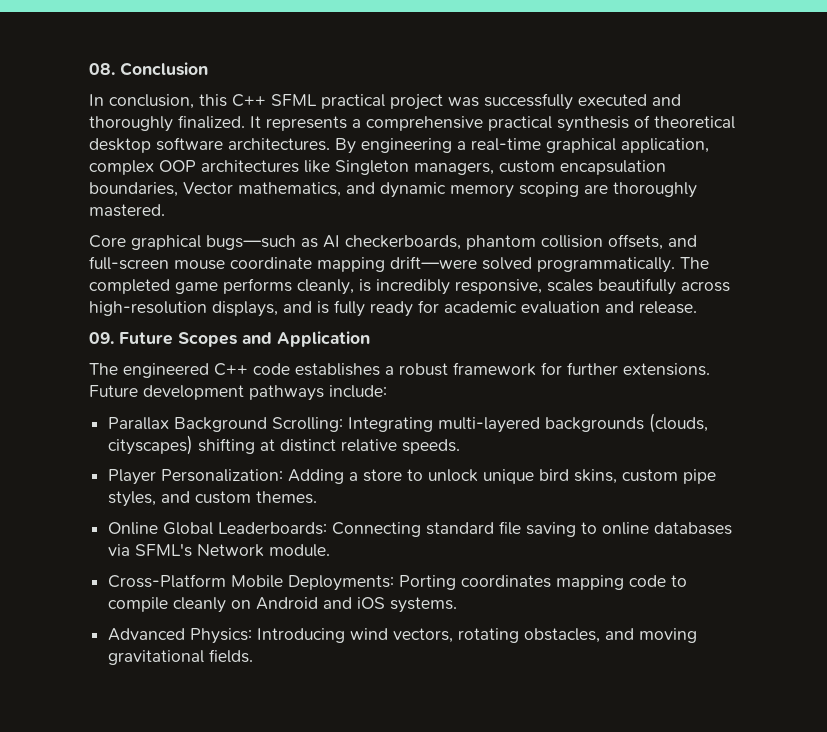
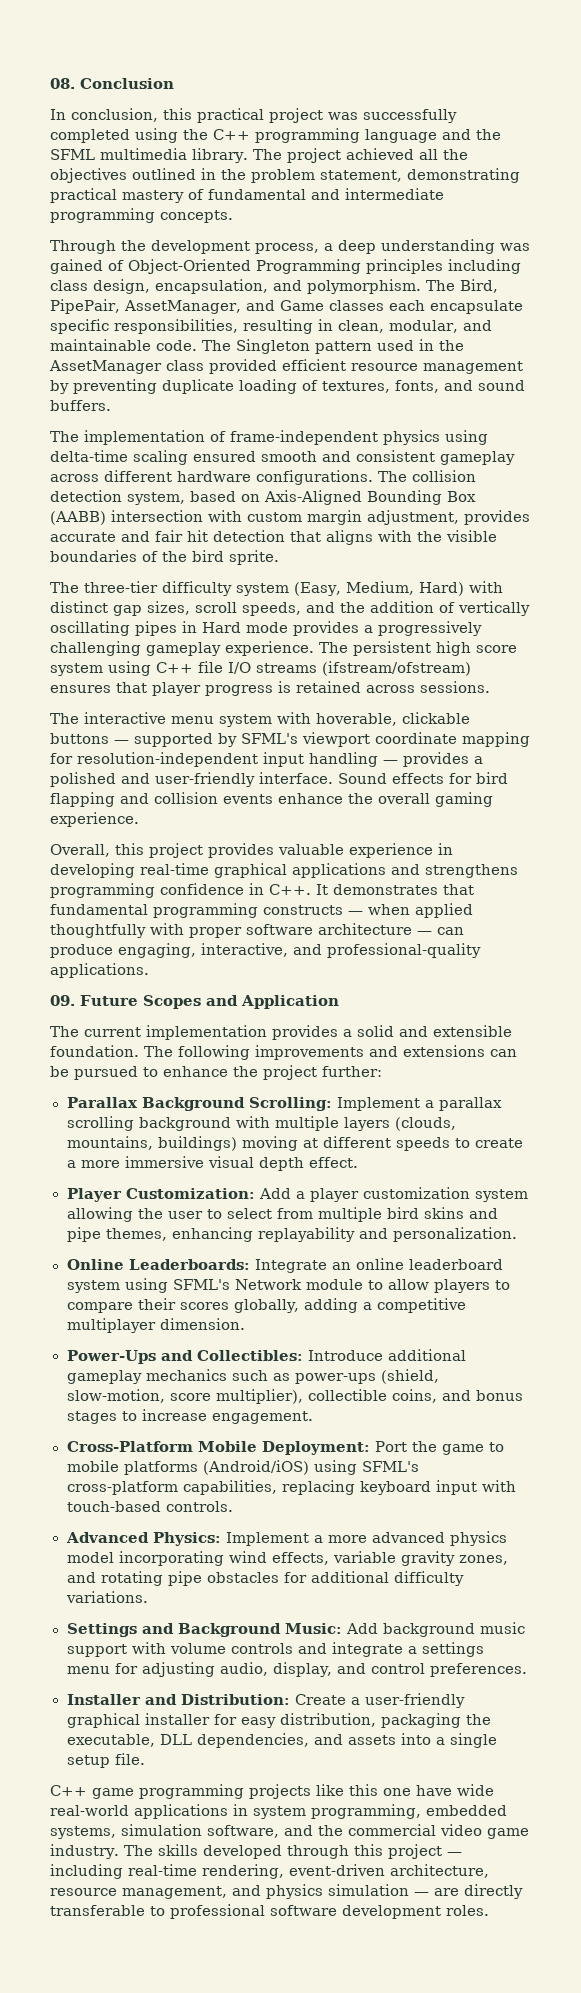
[232,94,317,107] C++ SFML -> (192, 114) none
[578,94,681,106] [89,115,735,132] [89,137,709,154] [89,160,666,175] [89,182,697,198] [89,204,165,217] [89,234,697,250] [89,256,709,273] [89,278,730,295] [89,300,697,317] executed and thoroughly finalized. It represents a comprehensive practical synthesis of theoretical desktop software architectures. By engineering a real-time graphical application, complex OOP architectures like Singleton managers, custom encapsulation boundaries, Vector mathematics, and dynamic memory scoping are thoroughly mastered. // Core graphical bugs—such as AI checkerboards, phantom collision offsets, and full-screen mouse coordinate mapping drift—were solved programmatically. The completed game performs cleanly, is incredibly responsive, scales beautifully across high-resolution displays, and is fully ready for academic evaluation and release. -> [50,128,501,143] [50,148,468,163] [50,168,520,183] [50,188,444,203] [50,208,233,223] [50,239,530,254] [50,259,521,274] [50,279,498,294] [50,299,523,314] [50,319,492,334] [50,339,464,354] [49,359,523,374] [50,379,525,394] [50,400,111,411] [50,430,488,445] [50,450,515,465] [50,470,476,485] [50,490,476,505] [50,510,530,525] [50,530,497,545] [50,550,279,565] [50,581,503,596] [50,601,530,616] [50,621,482,636] [50,641,517,656] [50,661,471,676] [50,681,490,696] [50,712,470,727] [50,732,530,747] [50,752,483,767] [50,772,508,787] [50,792,493,807] [50,812,139,827] [50,843,453,858] [50,863,518,878] [50,883,474,898] [50,903,473,918] [50,923,464,938] [50,943,481,958] [50,963,149,978] completed using the C++ programming language and the SFML multimedia library. The project achieved all the objectives outlined in the problem statement, demonstrating practical mastery of fundamental and intermediate programming concepts. // Through the development process, a deep understanding was gained of Object-Oriented Programming principles including class design, encapsulation, and polymorphism. The Bird, PipePair, AssetManager, and Game classes each encapsulate specific responsibilities, resulting in clean, modular, and maintainable code. The Singleton pattern used in the AssetManager class provided efficient resource management by preventing duplicate loading of textures, fonts, and sound buffers. // The implementation of frame-independent physics using delta-time scaling ensured smooth and consistent gameplay across different hardware configurations. The collision detection system, based on Axis-Aligned Bounding Box (AABB) intersection with custom margin adjustment, provides accurate and fair hit detection that aligns with the visible boundaries of the bird sprite. // The three-tier difficulty system (Easy, Medium, Hard) with distinct gap sizes, scroll speeds, and the addition of vertically oscillating pipes in Hard mode provides a progressively challenging gameplay experience. The persistent high score system using C++ file I/O streams (ifstream/ofstream) ensures that player progress is retained across sessions. // The interactive menu system with hoverable, clickable buttons — supported by SFML's viewport coordinate mapping for resolution-independent input handling — provides a polished and user-friendly interface. Sound effects for bird flapping and collision events enhance the overall gaming experience. // Overall, this project provides valuable experience in developing real-time graphical applications and strengthens programming confidence in C++. It demonstrates that fundamental programming constructs — when applied thoughtfully with proper software architecture — can produce engaging, interactive, and professional-quality applications.
[123,362,710,378] [89,385,387,401] [108,413,709,433] [108,435,461,455] [108,469,717,485] [108,491,318,507] [108,521,733,537] [108,543,331,557] [108,574,688,591] [108,597,458,613] [108,628,698,644] [108,649,254,665] engineered C++ code establishes a robust framework for further extensions. Future development pathways include: // Parallax Background Scrolling: Integrating multi-layered backgrounds (clouds, cityscapes) shifting at distinct relative speeds. // Player Personalization: Adding a store to unlock unique bird skins, custom pipe styles, and custom themes. // Online Global Leaderboards: Connecting standard file saving to online databases via SFML's Network module. // Cross-Platform Mobile Deployments: Porting coordinates mapping code to compile cleanly on Android and iOS systems. // Advanced Physics: Introducing wind vectors, rotating obstacles, and moving gravitational fields. -> [84,1025,512,1040] [50,1045,517,1060] [50,1065,382,1080] [66,1097,502,1111] [66,1116,456,1131] [66,1136,523,1151] [66,1156,358,1171] [66,1187,528,1202] [66,1207,498,1222] [66,1227,517,1242] [66,1258,503,1273] [66,1278,510,1293] [66,1298,467,1313] [66,1318,245,1333] [66,1349,466,1364] [66,1369,439,1384] [66,1389,523,1404] [66,1409,313,1424] [66,1441,504,1455] [66,1460,419,1475] [66,1480,516,1495] [66,1501,233,1512] [65,1531,507,1546] [66,1551,508,1566] [66,1571,464,1586] [65,1591,148,1603] [66,1622,525,1637] [66,1642,484,1657] [66,1662,528,1677] [66,1693,465,1708] [66,1713,491,1728] [66,1733,497,1748] [66,1753,145,1768] [50,1784,494,1799] [50,1804,507,1819] [50,1824,529,1839] [50,1844,462,1859] [50,1864,489,1879] [50,1884,523,1899] [50,1904,489,1919] current implementation provides a solid and extensible foundation. The following improvements and extensions can be pursued to enhance the project further: // Parallax Background Scrolling: Implement a parallax scrolling background with multiple layers (clouds, mountains, buildings) moving at different speeds to create a more immersive visual depth effect. // Player Customization: Add a player customization system allowing the user to select from multiple bird skins and pipe themes, enhancing replayability and personalization. // Online Leaderboards: Integrate an online leaderboard system using SFML's Network module to allow players to compare their scores globally, adding a competitive multiplayer dimension. // Power-Ups and Collectibles: Introduce additional gameplay mechanics such as power-ups (shield, slow-motion, score multiplier), collectible coins, and bonus stages to increase engagement. // Cross-Platform Mobile Deployment: Port the game to mobile platforms (Android/iOS) using SFML's cross-platform capabilities, replacing keyboard input with touch-based controls. // Advanced Physics: Implement a more advanced physics model incorporating wind effects, variable gravity zones, and rotating pipe obstacles for additional difficulty variations. // Settings and Background Music: Add background music support with volume controls and integrate a settings menu for adjusting audio, display, and control preferences. // Installer and Distribution: Create a user-friendly graphical installer for easy distribution, packaging the executable, DLL dependencies, and assets into a single setup file. // C++ game programming projects like this one have wide real-world applications in system programming, embedded systems, simulation software, and the commercial video game industry. The skills developed through this project — including real-time rendering, event-driven architecture, resource management, and physics simulation — are directly transferable to professional software development roles.

